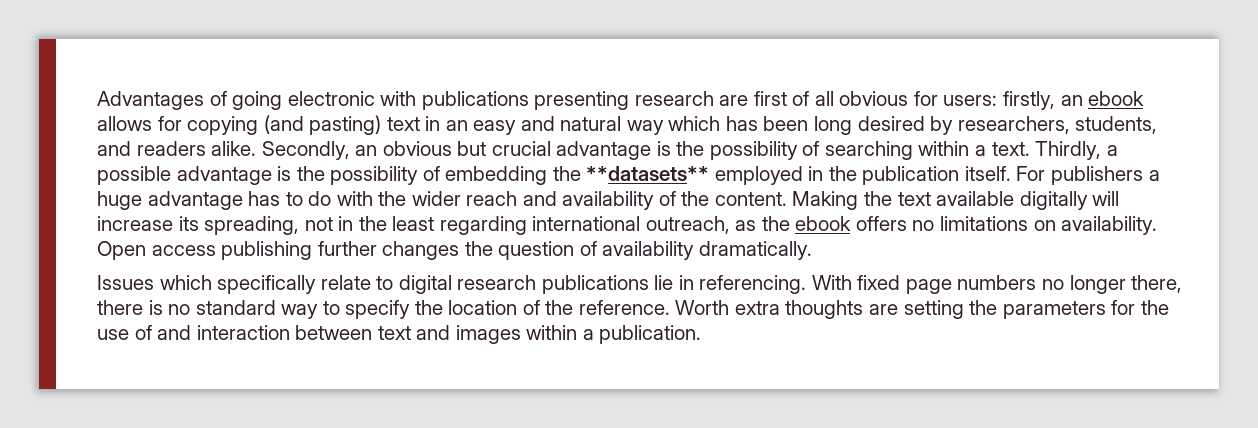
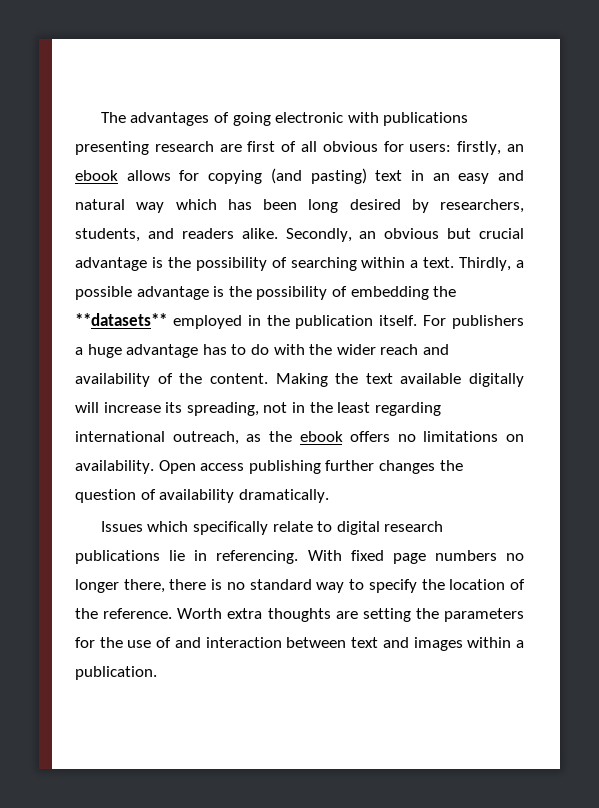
[97,91,204,110] Advantages -> [100,112,210,126] The advantages

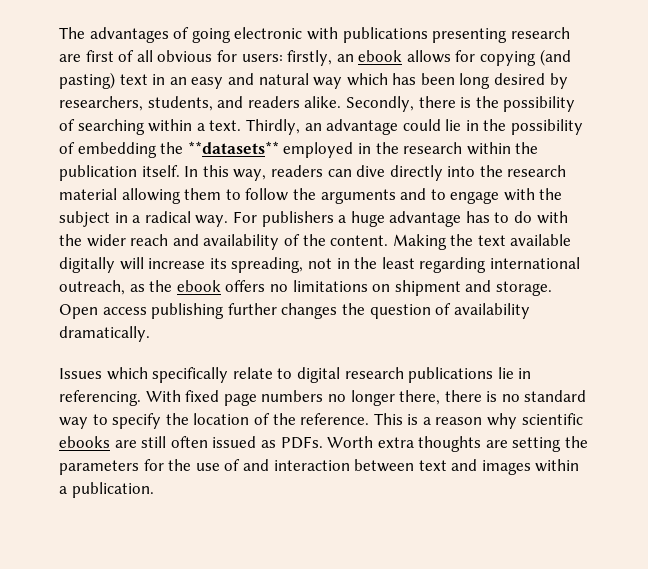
[359,228,524,239] [75,257,147,271] an obvious but crucial advantage -> [418,96,456,108] there
[515,260,524,268] [75,286,225,300] a possible advantage is -> [304,119,479,135] an advantage could lie in
[295,315,418,329] publication itself. -> [403,142,539,155] [59,165,567,181] [59,188,563,204] [59,211,229,227] research within the publication itself. In this way, readers can dive directly into the research material allowing them to follow the arguments and to engage with the subject in a radical way.
[75,460,154,474] availability. -> [394,280,552,296] shipment and storage.
(173, 613) none -> [373,413,583,429] [59,436,323,449] This is a reason why scientific ebooks are still often issued as PDFs.

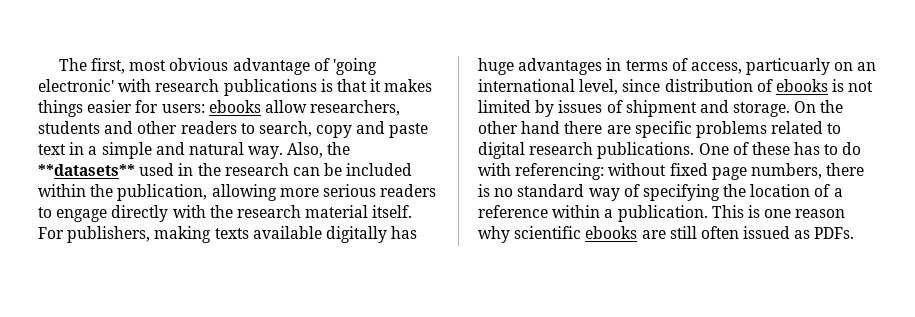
[89,27,570,43] [59,49,571,66] [59,72,568,89] [59,96,576,112] [59,119,584,135] [59,142,157,158] advantages of going electronic with publications presenting research are first of all obvious for users: firstly, an ebook allows for copying (and pasting) text in an easy and natural way which has been long desired by researchers, students, and readers alike. Secondly, there is the possibility of searching within a text. Thirdly, an advantage could lie in the possibility of embedding -> [91,58,377,75] [38,79,433,96] [38,100,401,117] [38,121,429,138] [38,142,324,159] first, most obvious advantage of 'going electronic' with research publications is that it makes things easier for users: ebooks allow researchers, students and other readers to search, copy and paste text in a simple and natural way. Also,
[283,142,354,158] employed -> [139,163,175,176] used
[466,142,539,155] [59,165,567,181] [59,188,563,204] [59,211,568,227] [59,234,572,250] [59,257,580,273] [59,280,552,296] [59,303,530,319] [59,326,150,342] [59,367,532,383] [59,390,441,406] within the publication itself. In this way, readers can dive directly into the research material allowing them to follow the arguments and to engage with the subject in a radical way. For publishers a huge advantage has to do with the wider reach and availability of the content. Making the text available digitally will increase its spreading, not in the least regarding international outreach, as the ebook offers no limitations on shipment and storage. Open access publishing further changes the question of availability dramatically. // Issues which specifically relate to digital research publications lie in referencing. With fixed page numbers no longer there, -> [292,163,413,176] [38,184,437,201] [38,205,413,222] [38,226,418,243] [478,58,877,75] [478,79,874,95] [478,100,844,117] [478,121,842,138] [478,142,862,159] [478,163,822,180] can be included within the publication, allowing more serious readers to engage directly with the research material itself. For publishers, making texts available digitally has huge advantages in terms of access, particuarly on an international level, since distribution of ebooks is not limited by issues of shipment and storage. On the other hand there are specific problems related to digital research publications. One of these has to do with referencing: without fixed page numbers,
[92,413,162,429] to specify -> [623,184,720,201] of specifying
[272,413,370,425] the reference. -> [833,188,843,197] [478,205,708,222] a reference within a publication.
[422,417,431,425] a -> [764,209,792,218] one
[327,436,589,452] [59,459,580,475] [59,482,154,498] Worth extra thoughts are setting the parameters for the use of and interaction between text and images within a publication. -> (855, 233) none

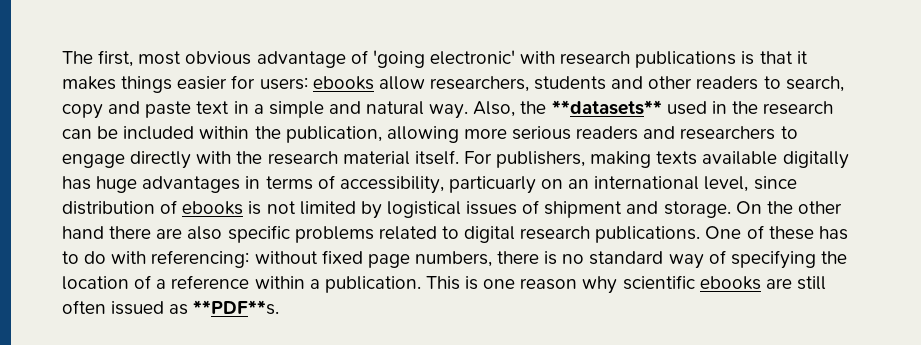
(437, 190) none -> [643,126,776,140] and researchers
[690,62,742,74] access, -> [339,176,444,194] accessibility,
(555, 108) none -> [386,201,461,218] logistical
(631, 129) none -> [187,226,223,240] also
[814,227,855,239] PDFs. -> [193,300,280,315] **PDF**s.

